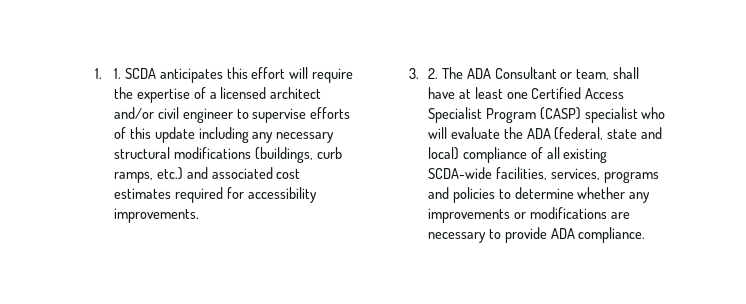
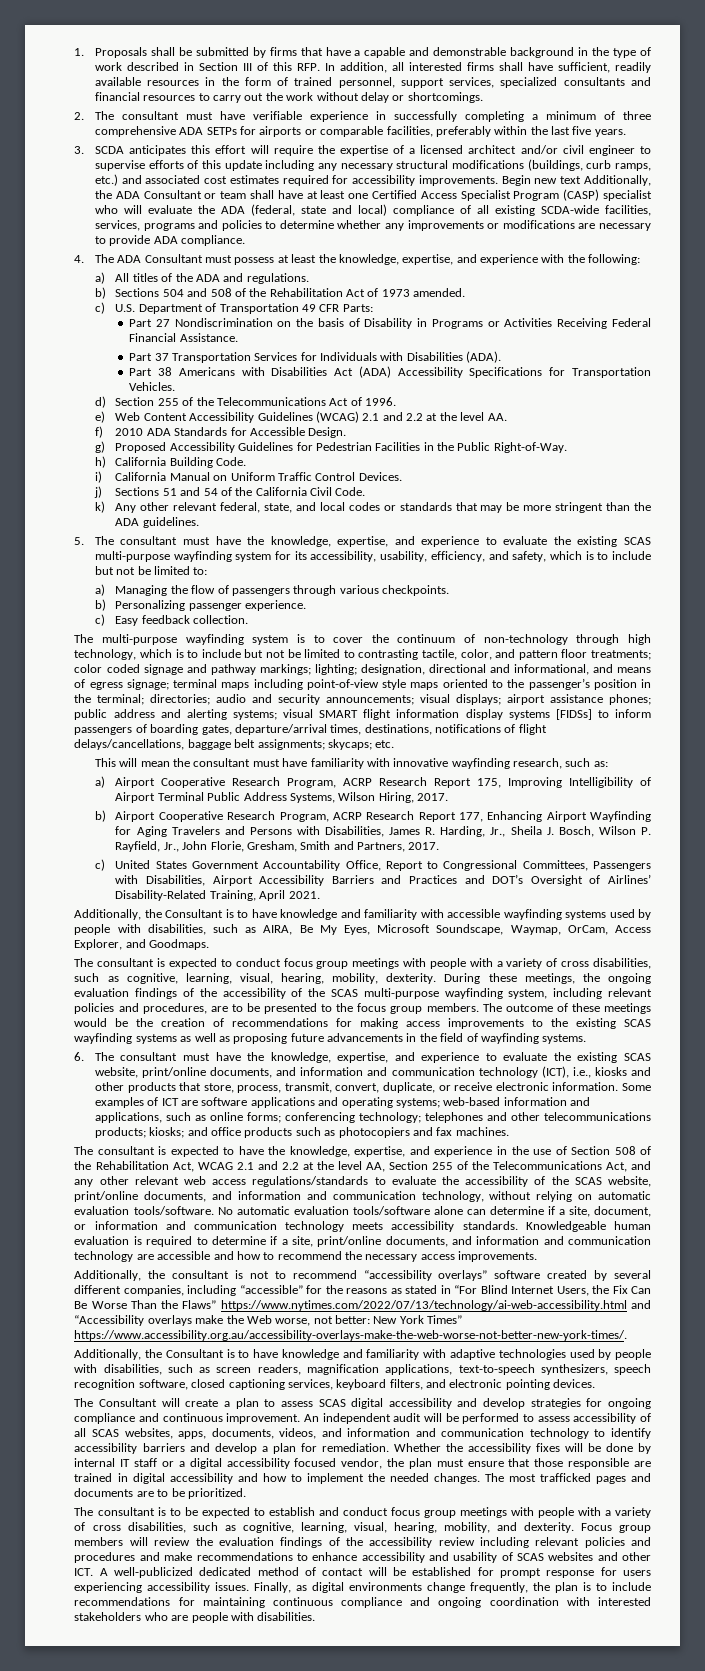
[95,67,122,79] 1. 1. -> [74,47,651,58] [94,62,651,73] [94,77,652,88] [94,92,483,103] [74,111,652,122] [94,126,626,137] [74,146,85,154] 1. Proposals shall be submitted by firms that have a capable and demonstrable background in the type of work described in Section III of this RFP. In addition, all interested firms shall have sufficient, readily available resources in the form of trained personnel, support services, specialized consultants and financial resources to carry out the work without delay or shortcomings. // 2. The consultant must have verifiable experience in successfully completing a minimum of three comprehensive ADA SETPs for airports or comparable facilities, preferably within the last five years. // 3.
[409,67,464,80] // 3. 2. The -> [501,175,652,186] [94,190,112,199] Begin new text Additionally, the
[576,69,611,81] team, -> [220,191,247,199] team
(646, 235) none -> [74,254,641,265] [94,272,309,284] [94,287,466,299] [94,302,373,314] [129,318,651,329] [129,333,238,342] [129,351,502,363] [129,366,651,378] [129,382,176,391] [94,396,397,408] [94,411,507,423] [94,426,347,438] [94,441,567,453] [94,456,247,468] [94,471,402,483] [93,486,366,498] [94,501,651,513] [115,517,199,528] [74,536,651,547] [94,551,651,562] [94,566,208,575] [94,584,450,596] [94,599,307,611] [94,614,249,626] [74,634,651,645] [74,649,652,660] [74,664,652,675] [74,678,651,690] [74,694,652,705] [74,709,651,720] [74,724,547,735] [74,739,395,750] [94,758,608,769] [94,776,651,788] [115,792,449,803] [94,810,652,822] [115,826,651,837] [115,841,440,852] [94,859,651,871] [115,874,651,886] [115,890,320,901] [74,909,652,920] [74,924,652,935] [74,939,210,950] [74,958,652,969] [74,973,651,984] [74,988,653,999] [74,1003,652,1014] [74,1018,651,1029] [74,1033,587,1044] [74,1052,651,1063] [94,1066,651,1078] [94,1082,651,1093] [94,1097,591,1108] [94,1112,651,1123] [94,1127,509,1138] [74,1146,651,1157] [74,1161,652,1172] [74,1176,652,1187] [74,1191,651,1202] [74,1206,652,1217] [74,1221,652,1232] [74,1236,651,1247] [74,1251,538,1262] [74,1270,651,1281] [74,1285,652,1296] [74,1300,652,1311] [74,1315,463,1326] [74,1330,628,1341] [74,1349,651,1360] [74,1364,652,1375] [74,1379,596,1390] [74,1398,651,1409] [74,1413,651,1424] [74,1428,652,1439] [74,1443,652,1454] [74,1458,652,1469] [74,1473,652,1484] [74,1488,246,1499] [74,1507,652,1518] [74,1522,652,1533] [74,1537,651,1548] [74,1552,651,1563] [74,1567,651,1578] [74,1582,651,1593] [74,1597,652,1608] [74,1612,316,1623] // 4. The ADA Consultant must possess at least the knowledge, expertise, and experience with the following: // a) All titles of the ADA and regulations. // b) Sections 504 and 508 of the Rehabilitation Act of 1973 amended. // c) U.S. Department of Transportation 49 CFR Parts: // Part 27 Nondiscrimination on the basis of Disability in Programs or Activities Receiving Federal Financial Assistance. // Part 37 Transportation Services for Individuals with Disabilities (ADA). // Part 38 Americans with Disabilities Act (ADA) Accessibility Specifications for Transportation Vehicles. // d) Section 255 of the Telecommunications Act of 1996. // e) Web Content Accessibility Guidelines (WCAG) 2.1 and 2.2 at the level AA. // f) 2010 ADA Standards for Accessible Design. // g) Proposed Accessibility Guidelines for Pedestrian Facilities in the Public Right-of-Way. // h) California Building Code. // i) California Manual on Uniform Traffic Control Devices. // j) Sections 51 and 54 of the California Civil Code. // k) Any other relevant federal, state, and local codes or standards that may be more stringent than the ADA guidelines. // 5. The consultant must have the knowledge, expertise, and experience to evaluate the existing SCAS multi-purpose wayfinding system for its accessibility, usability, efficiency, and safety, which is to include but not be limited to: // a) Managing the flow of passengers through various checkpoints. // b) Personalizing passenger experience. // c) Easy feedback collection. // The multi-purpose wayfinding system is to cover the continuum of non-technology through high technology, which is to include but not be limited to contrasting tactile, color, and pattern floor treatments; color coded signage and pathway markings; lighting; designation, directional and informational, and means of egress signage; terminal maps including point-of-view style maps oriented to the passenger’s position in the terminal; directories; audio and security announcements; visual displays; airport assistance phones; public address and alerting systems; visual SMART flight information display systems [FIDSs] to inform passengers of boarding gates, departure/arrival times, destinations, notifications of flight delays/cancellations, baggage belt assignments; skycaps; etc. // This will mean the consultant must have familiarity with innovative wayfinding research, such as: // a) Airport Cooperative Research Program, ACRP Research Report 175, Improving Intelligibility of Airport Terminal Public Address Systems, Wilson Hiring, 2017. // b) Airport Cooperative Research Program, ACRP Research Report 177, Enhancing Airport Wayfinding for Aging Travelers and Persons with Disabilities, James R. Harding, Jr., Sheila J. Bosch, Wilson P. Rayfield, Jr., John Florie, Gresham, Smith and Partners, 2017. // c) United States Government Accountability Office, Report to Congressional Committees, Passengers with Disabilities, Airport Accessibility Barriers and Practices and DOT’s Oversight of Airlines’ Disability-Related Training, April 2021. // Additionally, the Consultant is to have knowledge and familiarity with accessible wayfinding systems used by people with disabilities, such as AIRA, Be My Eyes, Microsoft Soundscape, Waymap, OrCam, Access Explorer, and Goodmaps. // The consultant is expected to conduct focus group meetings with people with a variety of cross disabilities, such as cognitive, learning, visual, hearing, mobility, dexterity. During these meetings, the ongoing evaluation findings of the accessibility of the SCAS multi-purpose wayfinding system, including relevant policies and procedures, are to be presented to the focus group members. The outcome of these meetings would be the creation of recommendations for making access improvements to the existing SCAS wayfinding systems as well as proposing future advancements in the field of wayfinding systems. // 6. The consultant must have the knowledge, expertise, and experience to evaluate the existing SCAS website, print/online documents, and information and communication technology (ICT), i.e., kiosks and other products that store, process, transmit, convert, duplicate, or receive electronic information. Some examples of ICT are software applications and operating systems; web-based information and applications, such as online forms; conferencing technology; telephones and other telecommunications products; kiosks; and office products such as photocopiers and fax machines. // The consultant is expected to have the knowledge, expertise, and experience in the use of Section 508 of the Rehabilitation Act, WCAG 2.1 and 2.2 at the level AA, Section 255 of the Telecommunications Act, and any other relevant web access regulations/standards to evaluate the accessibility of the SCAS website, print/online documents, and information and communication technology, without relying on automatic evaluation tools/software. No automatic evaluation tools/software alone can determine if a site, document, or information and communication technology meets accessibility standards. Knowledgeable human evaluation is required to determine if a site, print/online documents, and information and communication technology are accessible and how to recommend the necessary access improvements. // Additionally, the consultant is not to recommend “accessibility overlays” software created by several different companies, including “accessible” for the reasons as stated in “For Blind Internet Users, the Fix Can Be Worse Than the Flaws” https://www.nytimes.com/2022/07/13/technology/ai-web-accessibility.html and “Accessibility overlays make the Web worse, not better: New York Times” https://www.accessibility.org.au/accessibility-overlays-make-the-web-worse-not-better-new-york-times/. // Additionally, the Consultant is to have knowledge and familiarity with adaptive technologies used by people with disabilities, such as screen readers, magnification applications, text-to-speech synthesizers, speech recognition software, closed captioning services, keyboard filters, and electronic pointing devices. // The Consultant will create a plan to assess SCAS digital accessibility and develop strategies for ongoing compliance and continuous improvement. An independent audit will be performed to assess accessibility of all SCAS websites, apps, documents, videos, and information and communication technology to identify accessibility barriers and develop a plan for remediation. Whether the accessibility fixes will be done by internal IT staff or a digital accessibility focused vendor, the plan must ensure that those responsible are trained in digital accessibility and how to implement the needed changes. The most trafficked pages and documents are to be prioritized. // The consultant is to be expected to establish and conduct focus group meetings with people with a variety of cross disabilities, such as cognitive, learning, visual, hearing, mobility, and dexterity. Focus group members will review the evaluation findings of the accessibility review including relevant policies and procedures and make recommendations to enhance accessibility and usability of SCAS websites and other ICT. A well-publicized dedicated method of contact will be established for prompt response for users experiencing accessibility issues. Finally, as digital environments change frequently, the plan is to include recommendations for maintaining continuous compliance and ongoing coordination with interested stakeholders who are people with disabilities.

